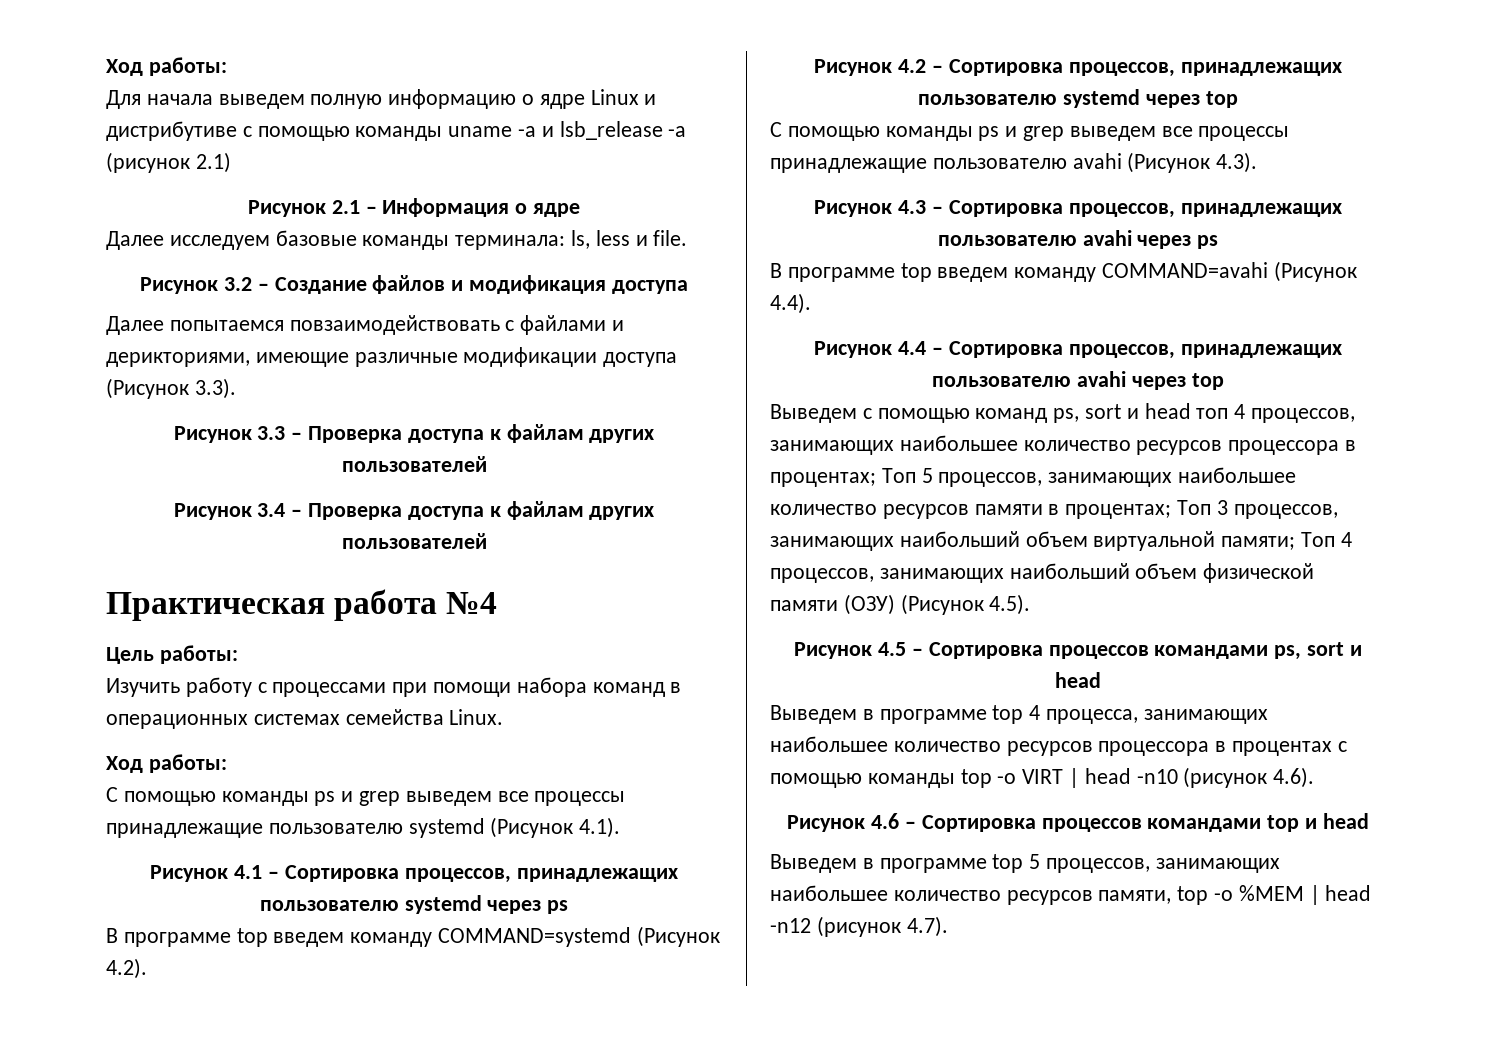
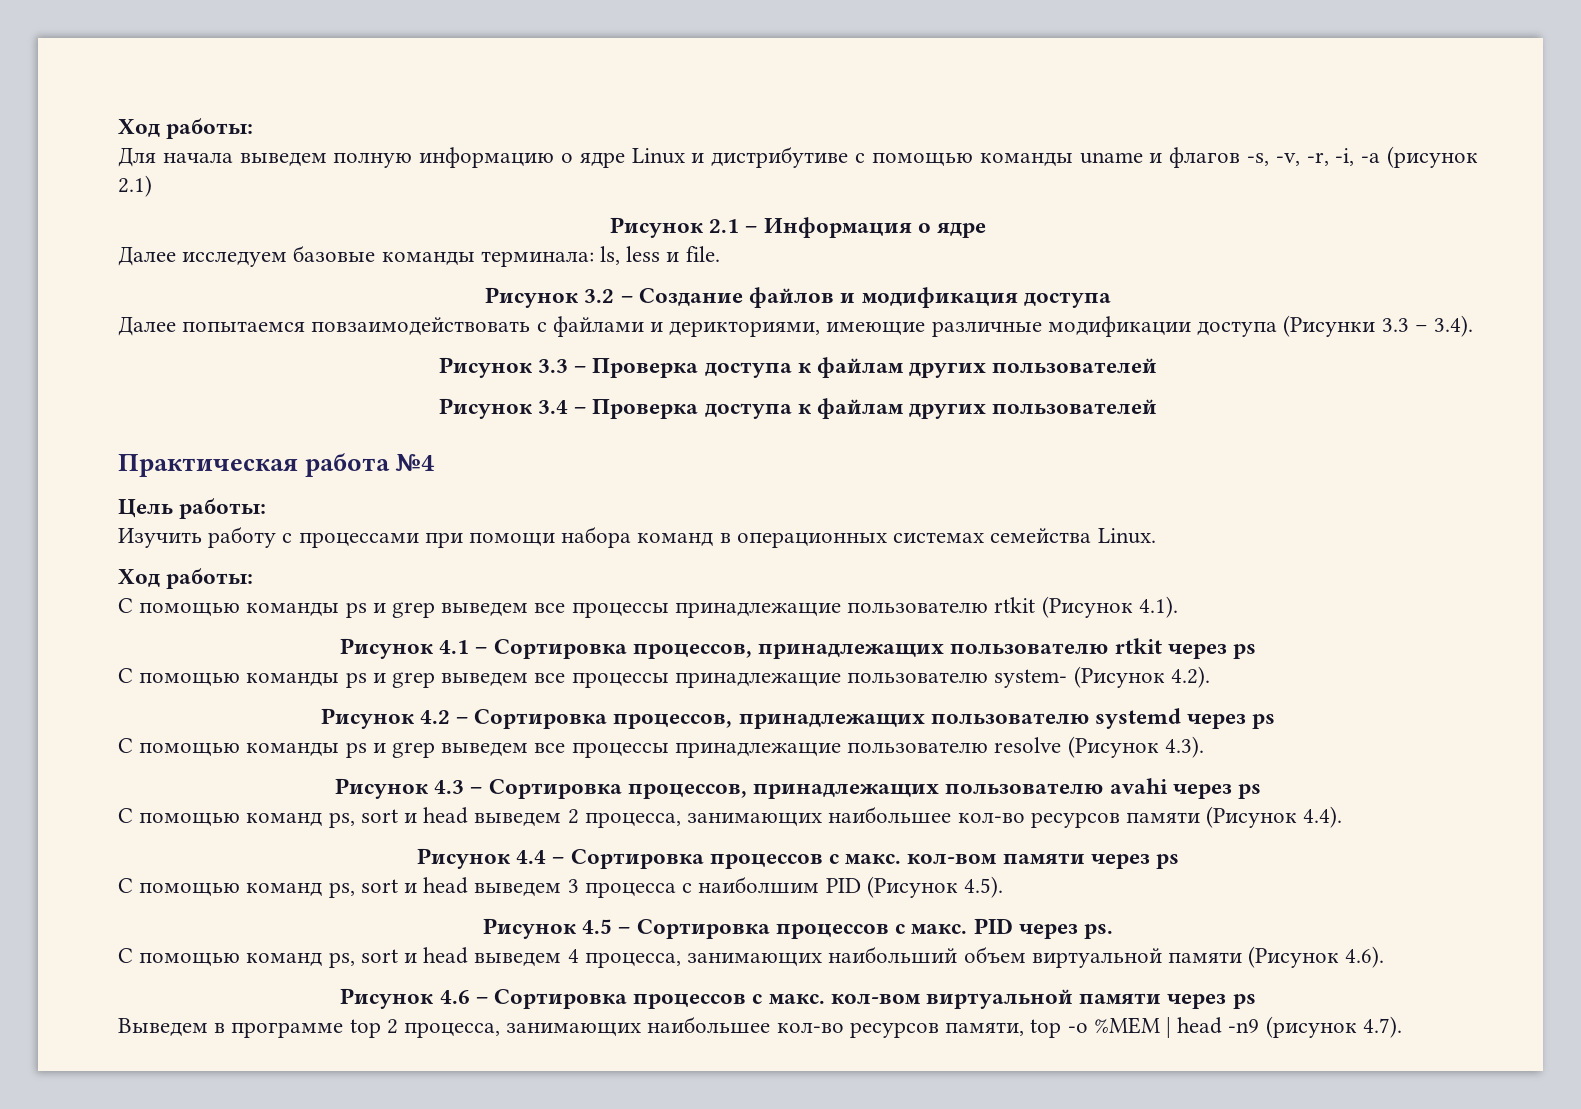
[518,121,663,140] -a и lsb_release -> [1149,147,1355,168] и флагов -s, -v, -r, -i,
[106,378,236,399] (Рисунок 3.3). -> [1283,315,1473,337] (Рисунки 3.3 – 3.4).
[408,818,485,838] systemd -> [994,597,1036,613] rtkit
[404,895,569,914] [106,927,632,947] systemd через ps // В программе top введем команду COMMAND=systemd -> [1114,638,1256,659] [118,668,1068,688] rtkit через ps // C помощью команды ps и grep выведем все процессы принадлежащие пользователю system-
[1205,91,1238,108] top -> [1252,714,1276,729] ps
[1072,153,1122,169] avahi -> [994,737,1062,753] resolve
[770,262,1269,282] В программе top введем команду COMMAND=avahi -> [118,806,1200,828] С помощью команд ps, sort и head выведем 2 процесса, занимающих наибольшее кол-во ресурсов памяти
[1068,344,1342,359] [932,371,1224,390] [770,403,1356,423] [770,435,1357,455] [770,467,1297,487] [770,500,1338,519] [770,531,1352,551] [770,563,1315,583] [770,594,895,615] процессов, принадлежащих пользователю avahi через top // Выведем с помощью команд ps, sort и head топ 4 процессов, занимающих наибольшее количество ресурсов процессора в процентах; Топ 5 процессов, занимающих наибольшее количество ресурсов памяти в процентах; Топ 3 процессов, занимающих наибольший объем виртуальной памяти; Топ 4 процессов, занимающих наибольший объем физической памяти (ОЗУ) -> [709,853,1180,869] [118,876,861,898] процессов с макс. кол-вом памяти через ps // С помощью команд ps, sort и head выведем 3 процесса с наиболшим PID
[1154,642,1362,660] [1055,672,1101,688] [770,705,1268,724] [770,736,1347,756] [770,767,1268,788] командами ps, sort и head // Выведем в программе top 4 процесса, занимающих наибольшее количество ресурсов процессора в процентах с помощью команды top -o VIRT | head -n10 (рисунок -> [895,918,1113,939] [118,946,1340,968] с макс. PID через ps. // С помощью команд ps, sort и head выведем 4 процесса, занимающих наибольший объем виртуальной памяти (Рисунок
[1147,813,1369,832] [770,854,1280,873] [770,885,1001,901] командами top и head // Выведем в программе top 5 процессов, занимающих наибольшее количество -> [752,989,1256,1009] [118,1016,844,1038] с макс. кол-вом виртуальной памяти через ps // Выведем в программе top 2 процесса, занимающих наибольшее кол-во
[770,918,811,933] -n12 -> [1228,1019,1260,1033] -n9

